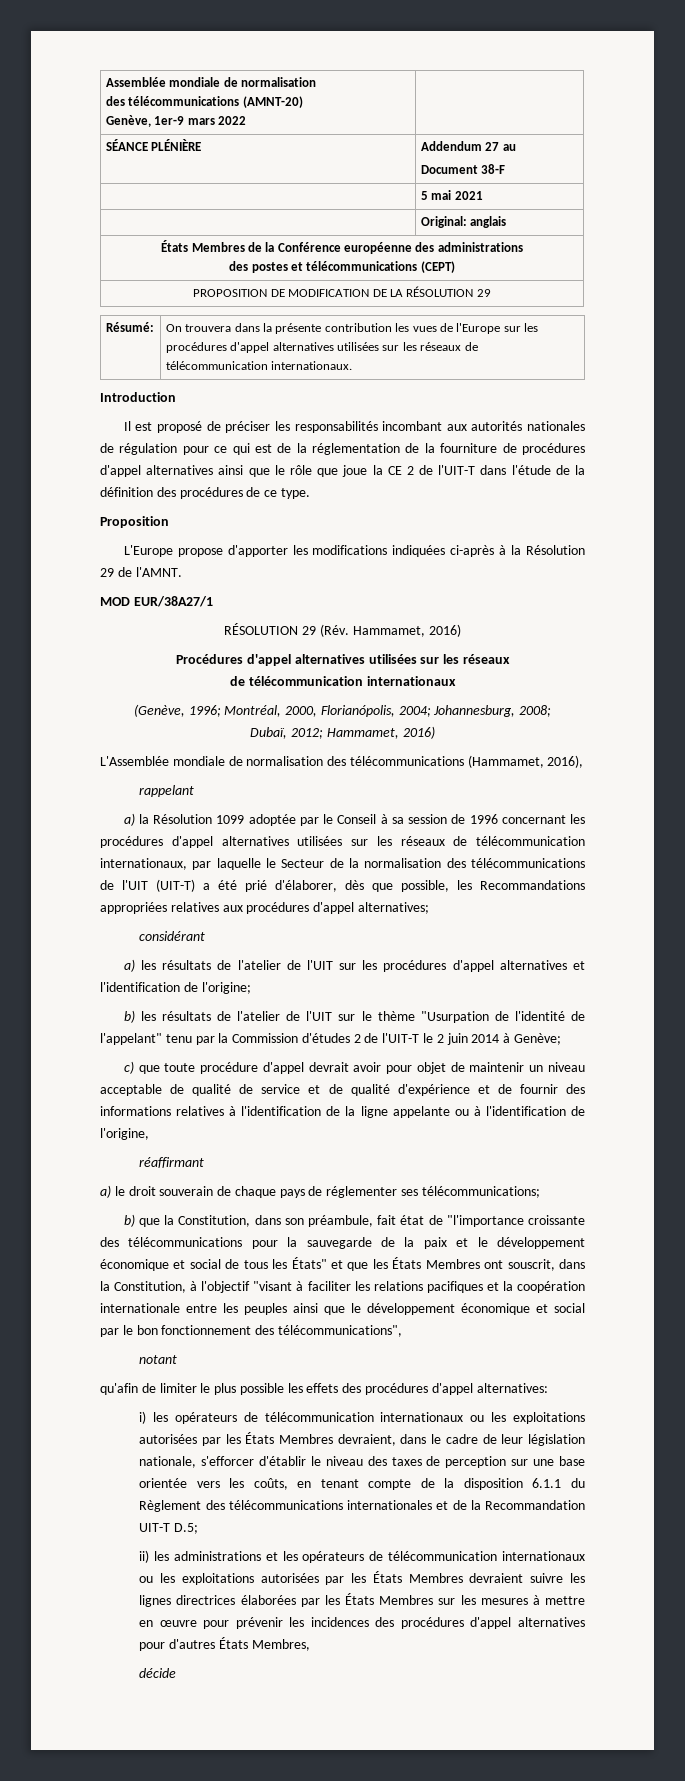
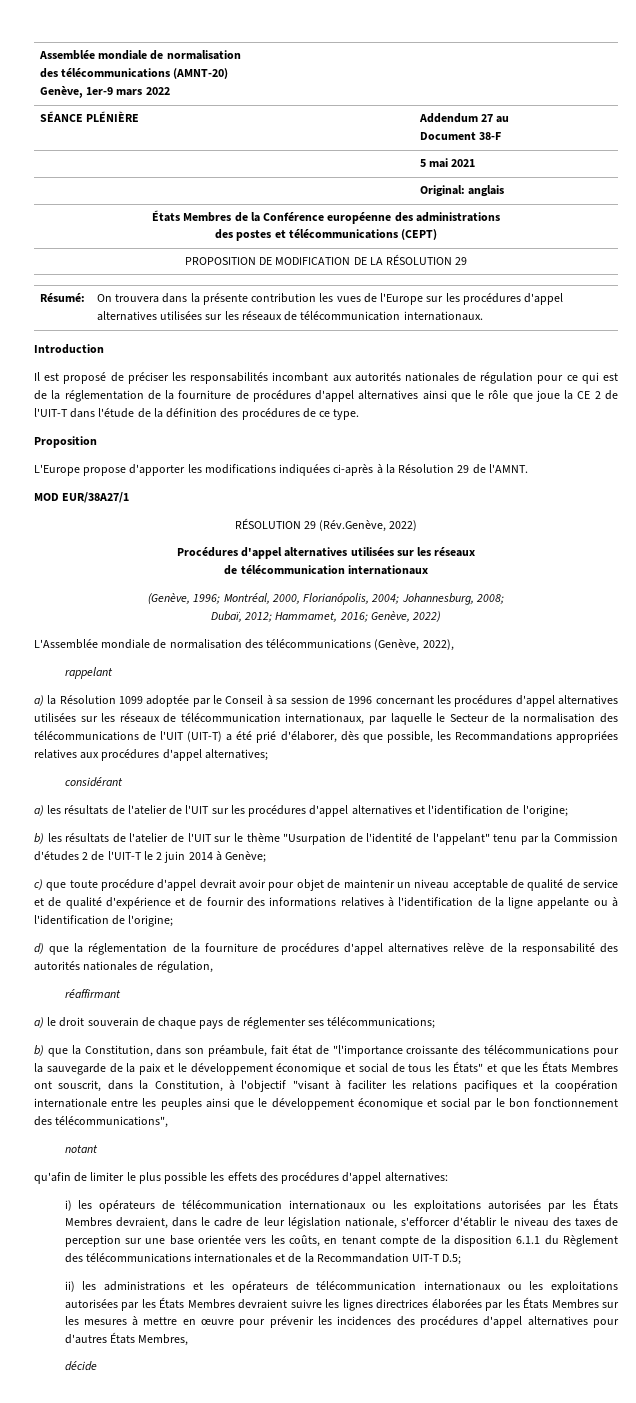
[320,624,461,637] (Rév. Hammamet, 2016) -> [319,520,418,532] (Rév.Genève, 2022)
[402,726,435,739] 2016) -> [339,611,442,622] 2016; Genève, 2022)
[467,755,584,768] (Hammamet, 2016), -> [374,639,454,651] (Genève, 2022),
[100,1128,149,1140] l'origine, -> [128,915,174,927] [34,943,618,955] [34,961,213,973] l'origine; // d) que la réglementation de la fourniture de procédures d'appel alternatives relève de la responsabilité des autorités nationales de régulation,

